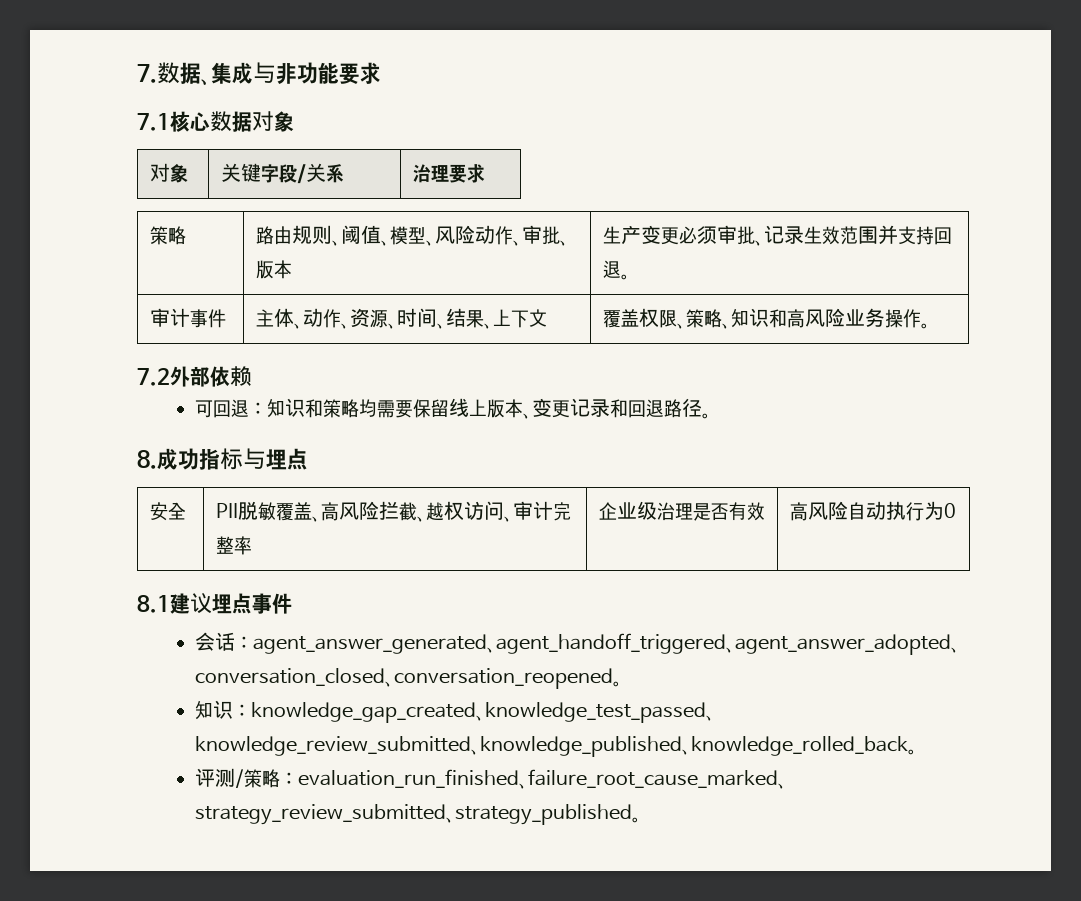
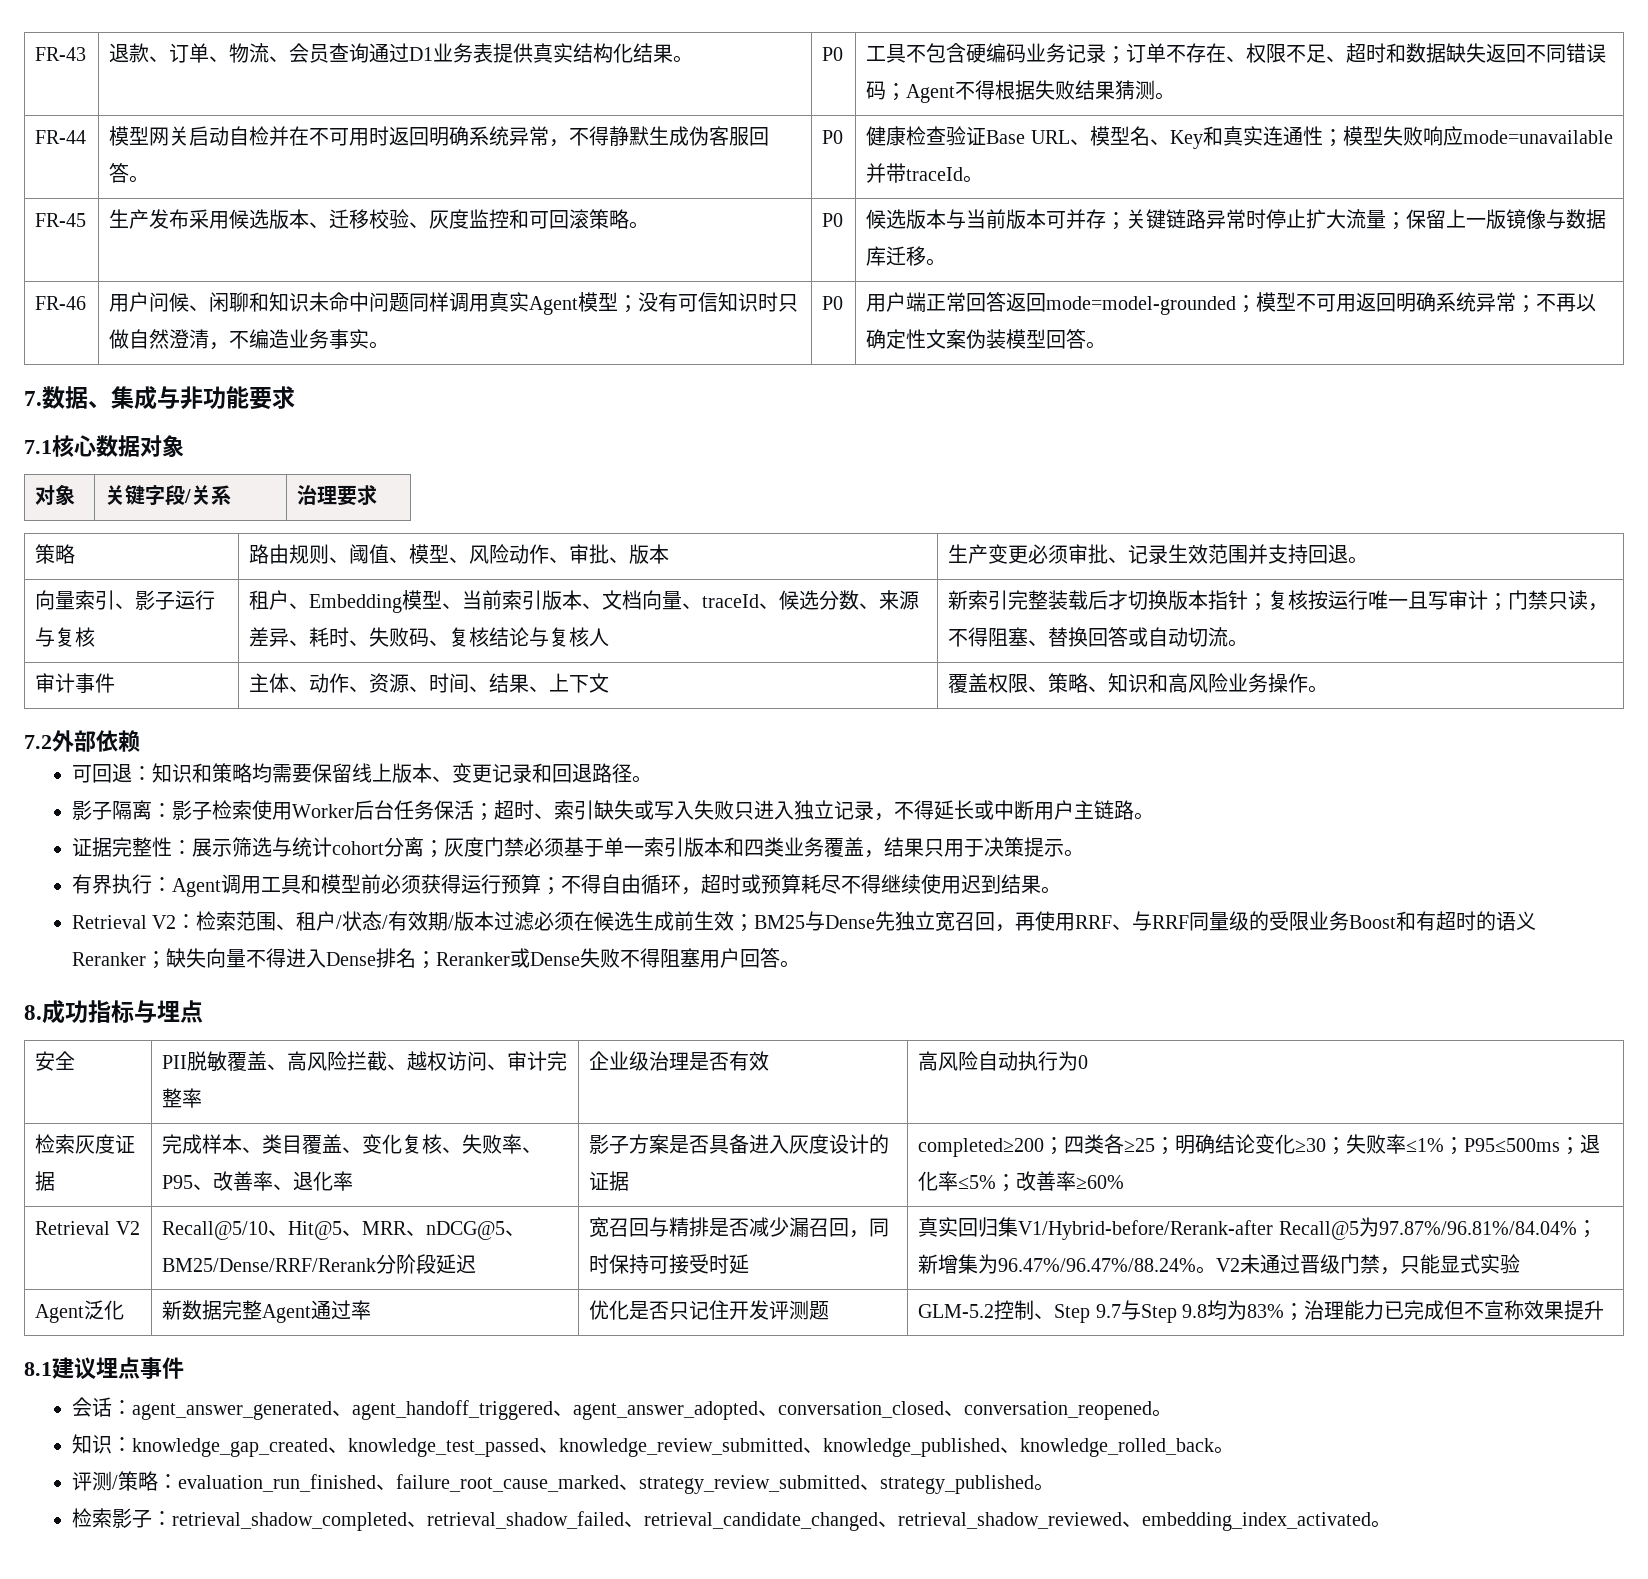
(137, 73) none -> [35,47,87,61] [109,43,694,63] [822,47,844,61] [866,43,1607,64] [866,80,1176,103] [35,130,87,144] [109,126,770,147] [109,163,150,183] [822,130,844,144] [866,126,1613,149] [866,163,984,183] [35,213,87,227] [109,209,650,229] [822,213,844,227] [866,209,1607,230] [866,246,947,266] [35,296,87,310] [109,292,799,315] [109,329,390,350] [822,296,844,310] [866,292,1597,315] [866,329,1107,349] FR-43 | 退款、订单、物流、会员查询通过D1业务表提供真实结构化结果。 | P0 | 工具不包含硬编码业务记录；订单不存在、权限不足、超时和数据缺失返回不同错误码；Agent不得根据失败结果猜测。 // FR-44 | 模型网关启动自检并在不可用时返回明确系统异常，不得静默生成伪客服回答。 | P0 | 健康检查验证Base URL、模型名、Key和真实连通性；模型失败响应mode=unavailable并带traceId。 // FR-45 | 生产发布采用候选版本、迁移校验、灰度监控和可回滚策略。 | P0 | 候选版本与当前版本可并存；关键链路异常时停止扩大流量；保留上一版镜像与数据库迁移。 // FR-46 | 用户问候、闲聊和知识未命中问题同样调用真实Agent模型；没有可信知识时只做自然澄清，不编造业务事实。 | P0 | 用户端正常回答返回mode=model-grounded；模型不可用返回明确系统异常；不再以确定性文案伪装模型回答。 //
(630, 277) none -> [35,590,216,610] [35,627,96,647] [249,590,920,613] [249,627,610,647] [948,590,1609,611] [948,627,1249,647] // 向量索引、影子运行与复核 | 租户、Embedding模型、当前索引版本、文档向量、traceId、候选分数、来源差异、耗时、失败码、复核结论与复核人 | 新索引完整装载后才切换版本指针；复核按运行唯一且写审计；门禁只读，不得阻塞、替换回答或自动切流。
(711, 416) none -> [71,800,1154,821] [71,837,1084,858] [71,874,1061,897] [71,911,1537,932] [71,948,800,969] // 影子隔离：影子检索使用Worker后台任务保活；超时、索引缺失或写入失败只进入独立记录，不得延长或中断用户主链路。 // 证据完整性：展示筛选与统计cohort分离；灰度门禁必须基于单一索引版本和四类业务覆盖，结果只用于决策提示。 // 有界执行：Agent调用工具和模型前必须获得运行预算；不得自由循环，超时或预算耗尽不得继续使用迟到结果。 // Retrieval V2：检索范围、租户/状态/有效期/版本过滤必须在候选生成前生效；BM25与Dense先独立宽召回，再使用RRF、与RRF同量级的受限业务Boost和有超时的语义Reranker；缺失向量不得进入Dense排名；Reranker或Dense失败不得阻塞用户回答。
(956, 510) none -> [35,1134,136,1154] [35,1171,56,1191] [162,1134,543,1154] [162,1171,354,1191] [589,1134,890,1154] [589,1171,630,1191] [918,1134,1601,1157] [918,1171,1125,1192] [35,1221,140,1235] [162,1221,526,1240] [162,1254,477,1274] [589,1217,890,1238] [589,1254,750,1274] [918,1217,1597,1240] [918,1254,1521,1275] [35,1300,125,1323] [162,1300,372,1323] [589,1300,830,1320] [918,1300,1605,1323] // 检索灰度证据 | 完成样本、类目覆盖、变化复核、失败率、P95、改善率、退化率 | 影子方案是否具备进入灰度设计的证据 | completed≥200；四类各≥25；明确结论变化≥30；失败率≤1%；P95≤500ms；退化率≤5%；改善率≥60% // Retrieval V2 | Recall@5/10、Hit@5、MRR、nDCG@5、BM25/Dense/RRF/Rerank分阶段延迟 | 宽召回与精排是否减少漏召回，同时保持可接受时延 | 真实回归集V1/Hybrid-before/Rerank-after Recall@5为97.87%/96.81%/84.04%；新增集为96.47%/96.47%/88.24%。V2未通过晋级门禁，只能显式实验 // Agent泛化 | 新数据完整Agent通过率 | 优化是否只记住开发评测题 | GLM-5.2控制、Step 9.7与Step 9.8均为83%；治理能力已完成但不宣称效果提升
(641, 820) none -> [71,1508,1391,1531] // 检索影子：retrieval_shadow_completed、retrieval_shadow_failed、retrieval_candidate_changed、retrieval_shadow_reviewed、embedding_index_activated。

